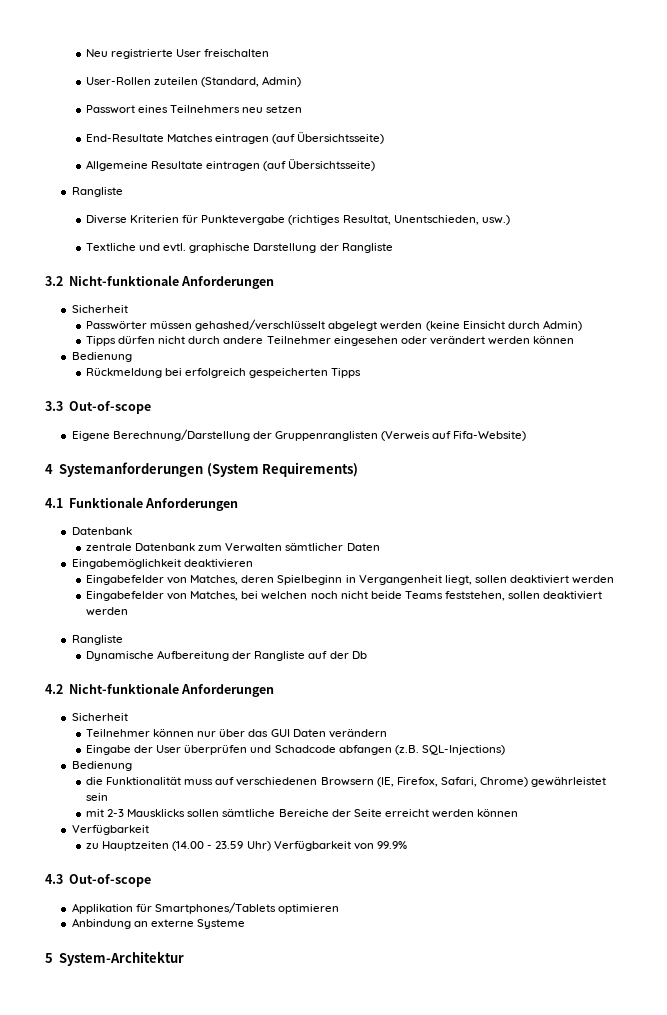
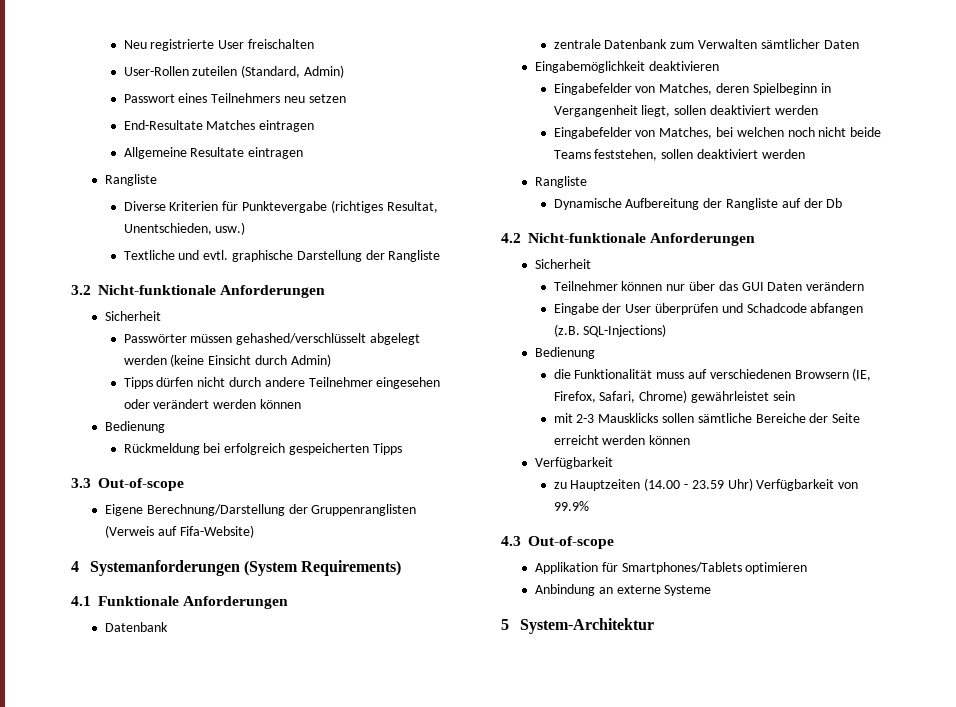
[272,131,385,144] (auf Übersichtsseite) -> (315, 126) none
[263,158,376,171] (auf Übersichtsseite) -> (304, 153) none

